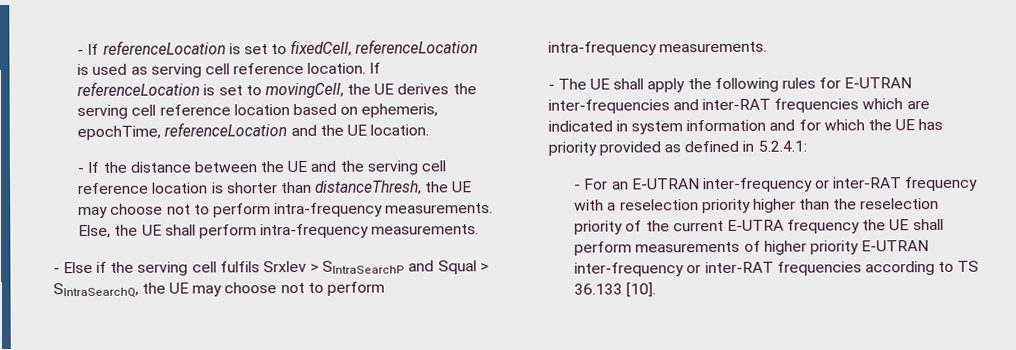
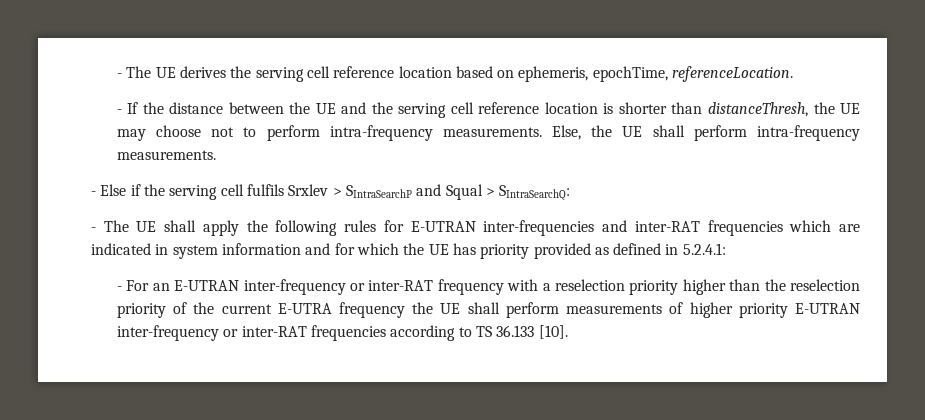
[77,39,479,57] [77,62,382,78] [77,81,372,99] - If referenceLocation is set to fixedCell, referenceLocation is used as serving cell reference location. If referenceLocation is set to movingCell, the -> [116,66,152,78] - The
[164,122,430,137] referenceLocation and the UE location. -> [672,66,794,82] referenceLocation.
[52,281,385,299] [547,41,767,56] SIntraSearchQ, the UE may choose not to perform intra-frequency measurements. -> [499,185,571,201] SIntraSearchQ:

